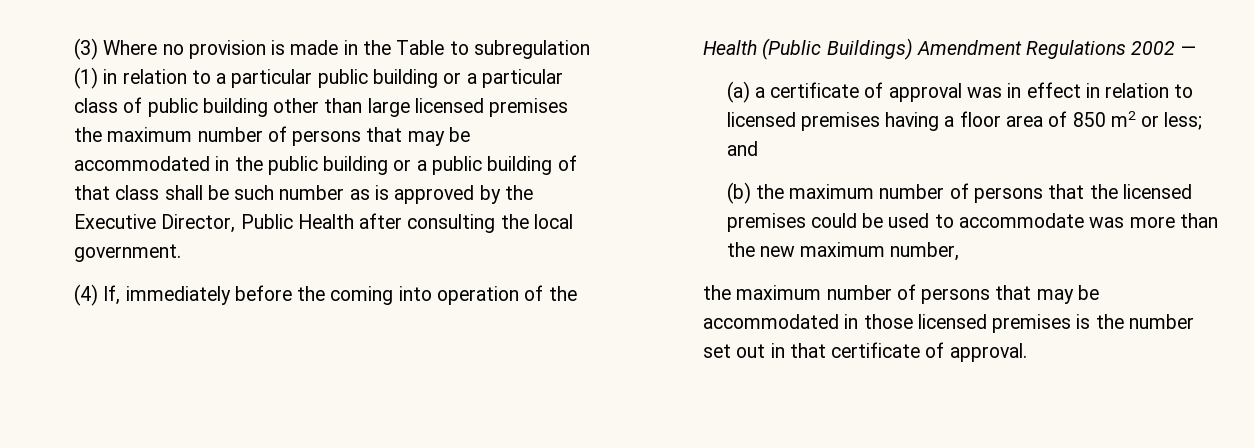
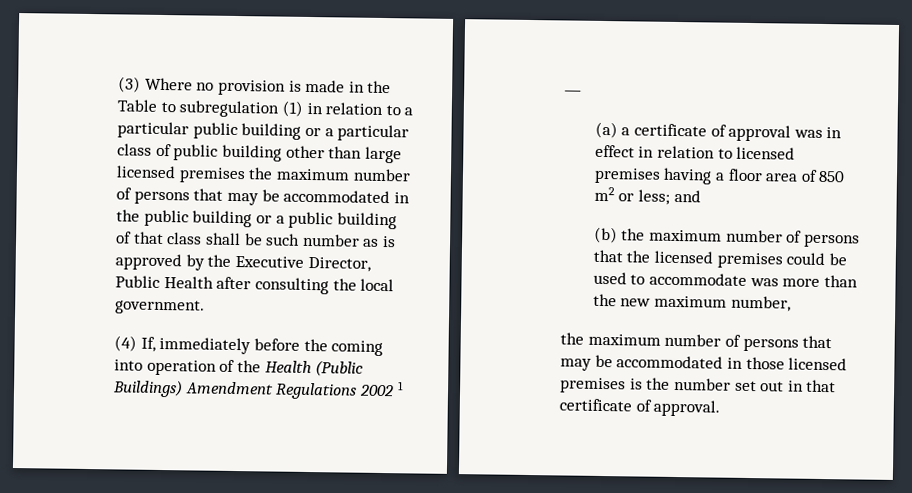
(1176, 48) none -> [397,381,404,391] 1

